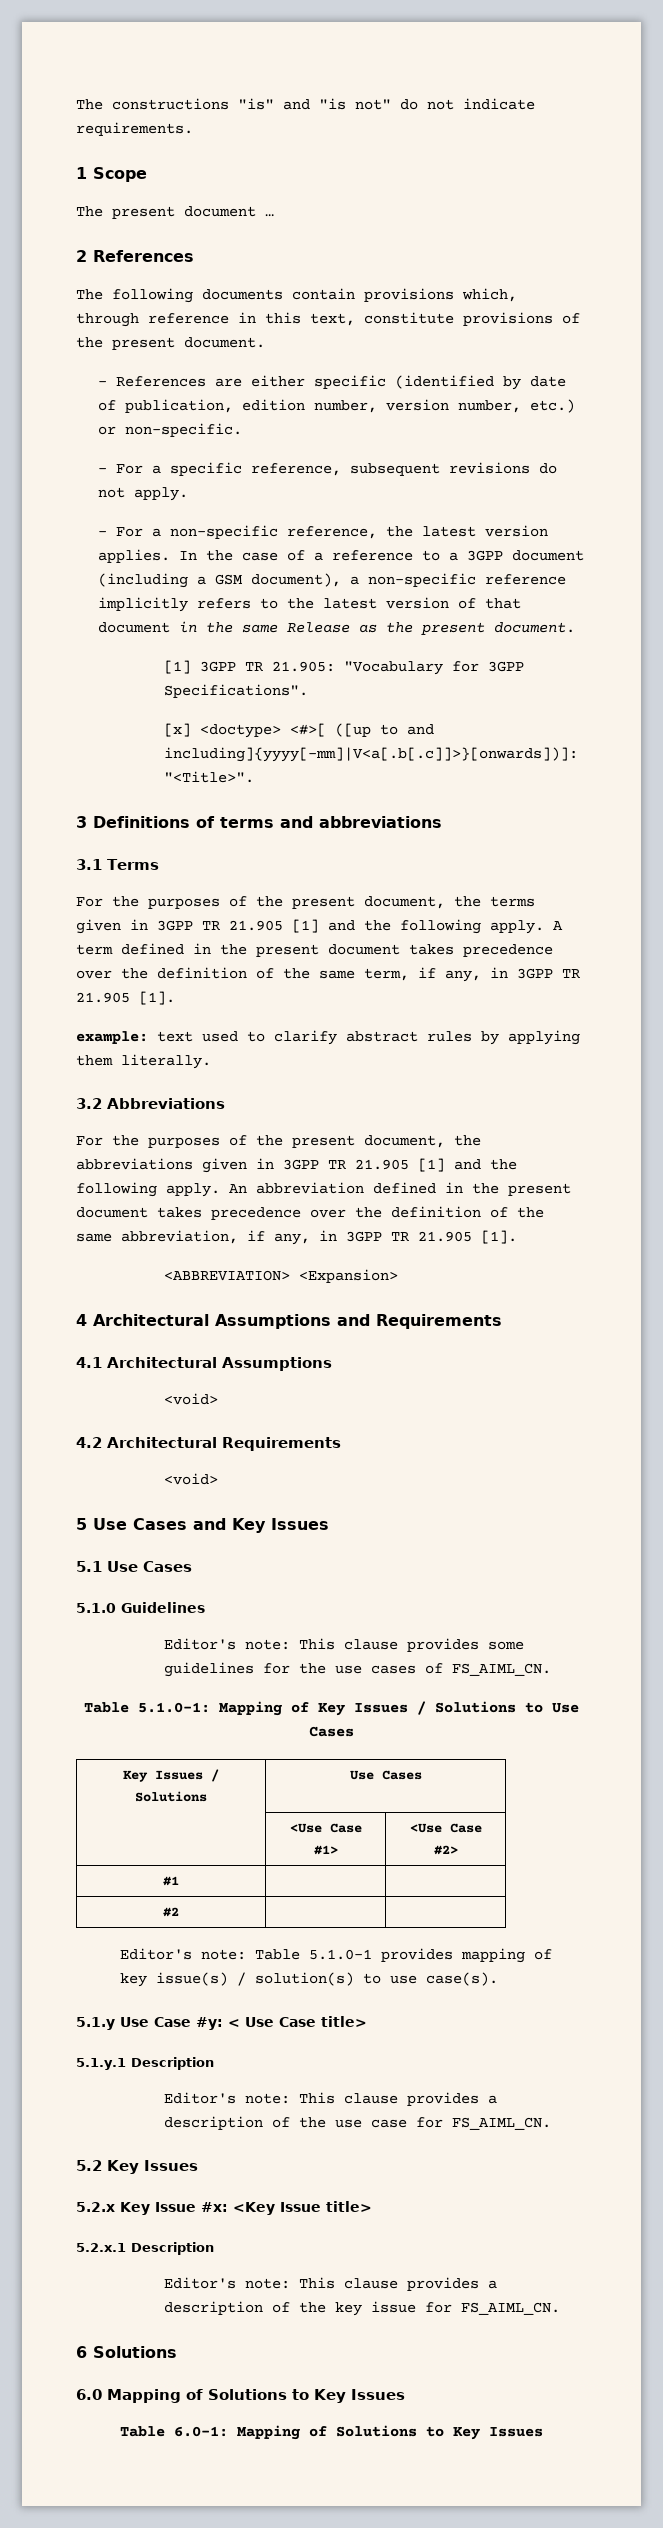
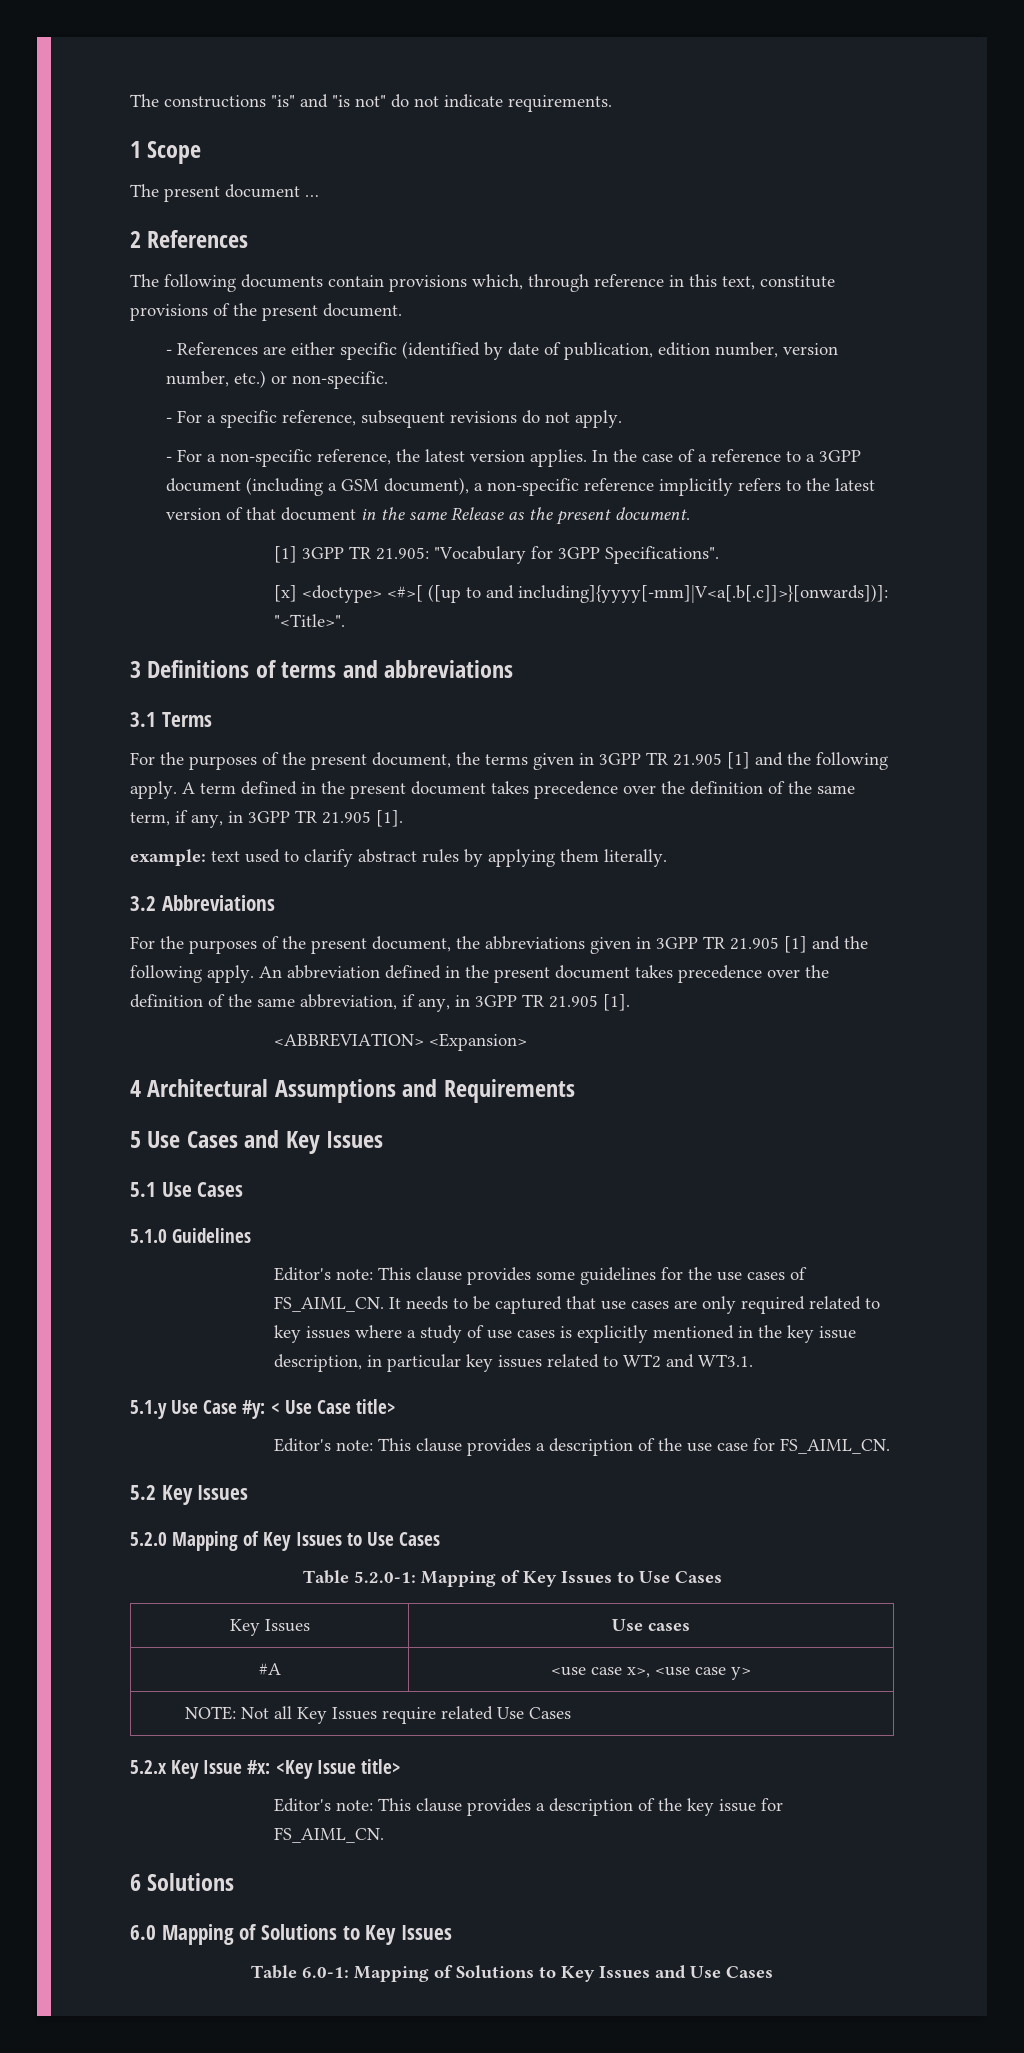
[76,1357,332,1371] [164,1393,219,1405] [76,1437,341,1451] [164,1473,219,1485] // 4.1 Architectural Assumptions // <void> // 4.2 Architectural Requirements // <void> -> (575, 1091) none
[84,1701,579,1716] [309,1726,354,1737] [123,1769,219,1782] [135,1791,207,1802] [349,1770,422,1780] [289,1823,362,1833] [313,1845,338,1855] [409,1823,482,1833] [433,1845,458,1855] [163,1876,179,1886] [163,1907,179,1917] [120,1948,553,1963] [120,1972,499,1987] // Table 5.1.0-1: Mapping of Key Issues / Solutions to Use Cases // Key Issues / Solutions | Use Cases // | <Use Case #1> | <Use Case #2> // #1 | | // #2 | | // Editor's note: Table 5.1.0-1 provides mapping of key issue(s) / solution(s) to use case(s). -> [388,1296,880,1314] [273,1325,856,1343] [273,1354,753,1372] It needs to be captured that use cases are only required related to key issues where a study of use cases is explicitly mentioned in the key issue description, in particular key issues related to WT2 and WT3.1.
[76,2057,214,2070] // 5.1.y.1 Description -> (396, 1406) none
(198, 2165) none -> [130,1531,440,1551] [302,1570,722,1587] [229,1619,310,1636] [612,1619,690,1631] [258,1663,281,1675] [551,1667,751,1680] [185,1706,572,1724] // 5.2.0 Mapping of Key Issues to Use Cases // Table 5.2.0-1: Mapping of Key Issues to Use Cases // Key Issues | Use cases // #A | <use case x>, <use case y> // NOTE: Not all Key Issues require related Use Cases
[76,2242,214,2255] // 5.2.x.1 Description -> (401, 1766) none
(543, 2432) none -> [655,1965,773,1979] and Use Cases

